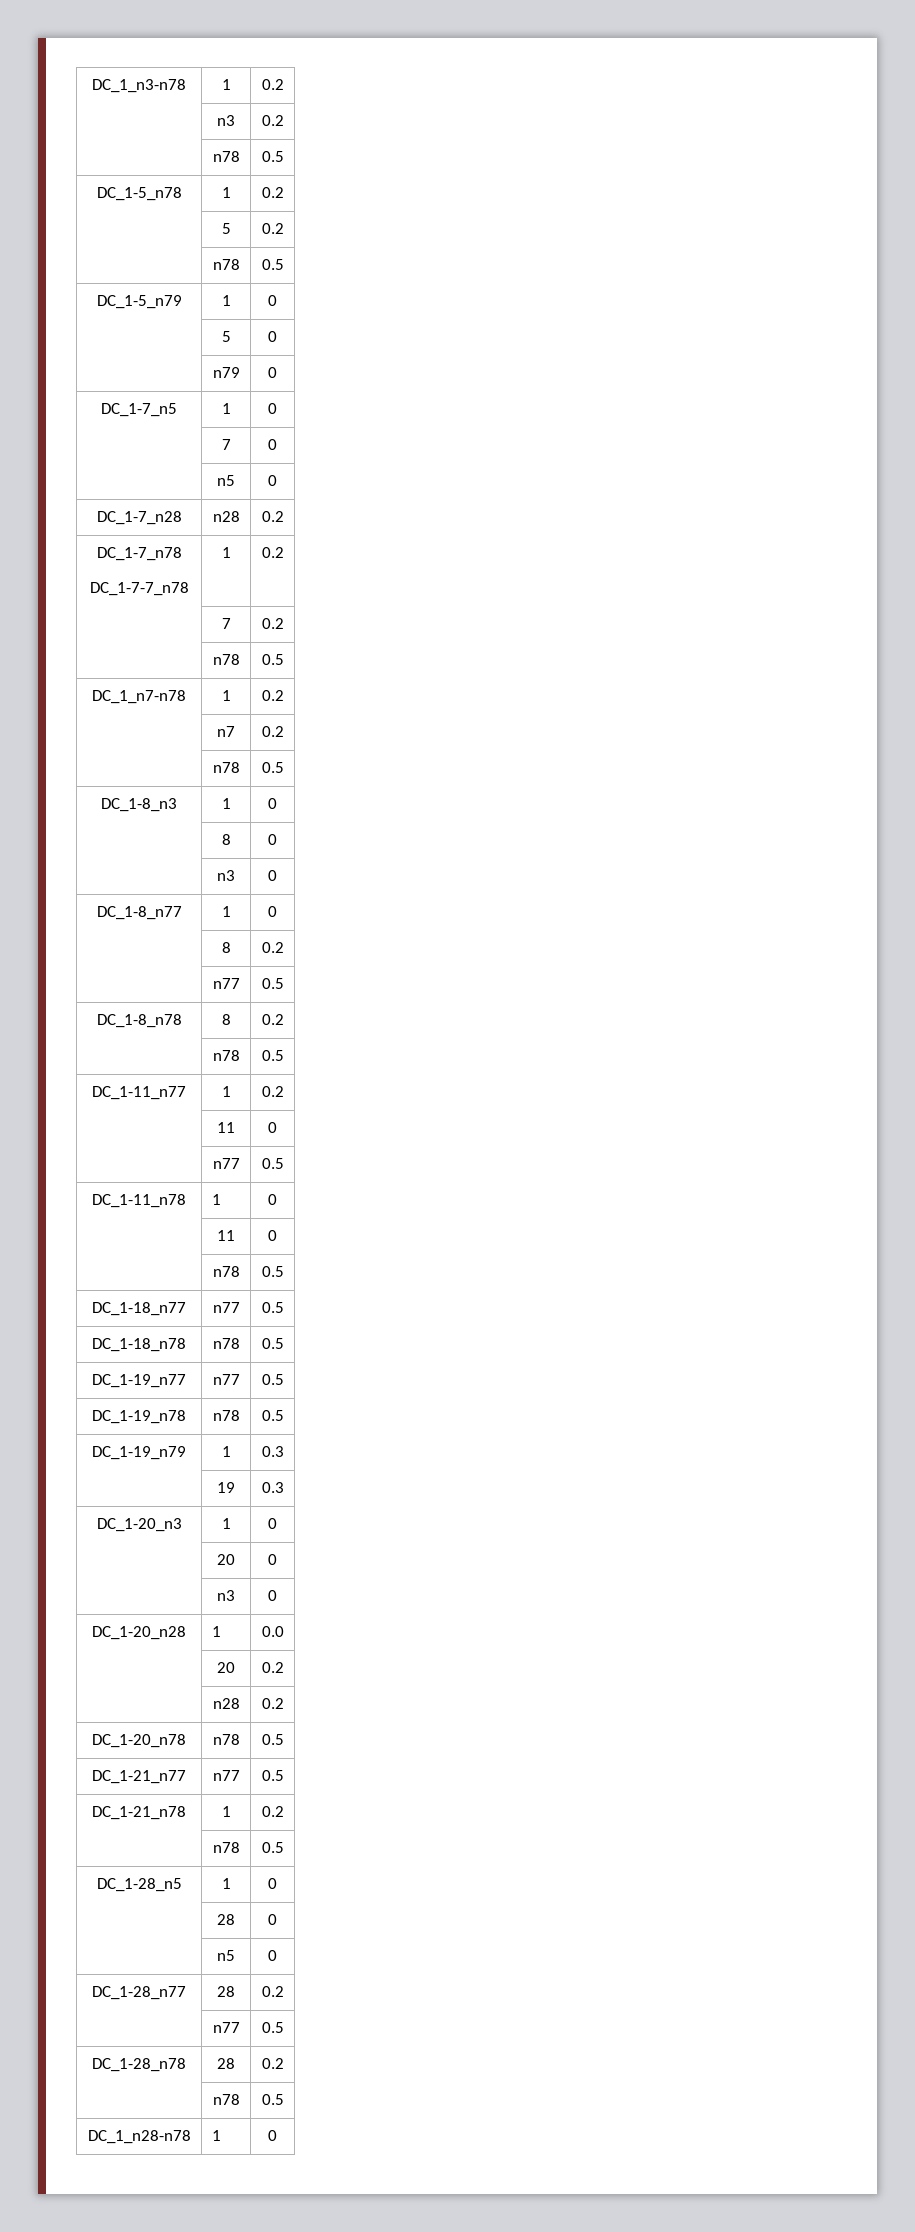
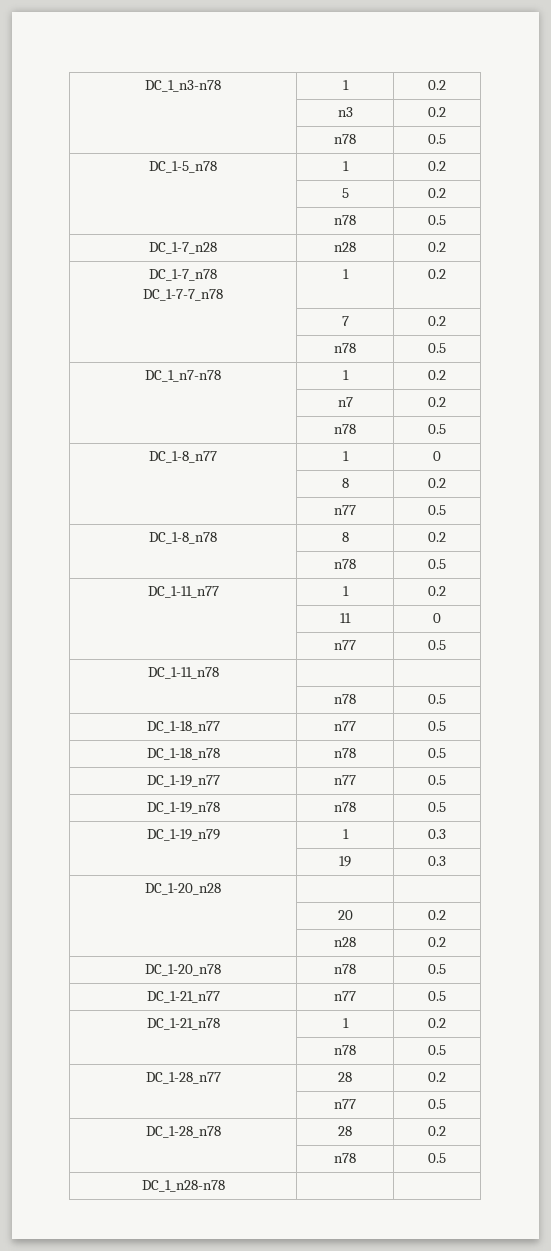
[96,295,182,309] [221,295,231,306] [268,295,277,306] [221,331,231,342] [268,331,277,342] [212,367,240,378] [268,367,277,378] [101,403,177,417] [221,403,231,414] [268,403,277,414] [221,439,231,450] [268,439,277,450] [217,475,235,486] [268,475,277,486] // DC_1-5_n79 | 1 | 0 // | 5 | 0 // | n79 | 0 // DC_1-7_n5 | 1 | 0 // | 7 | 0 // | n5 | 0 -> (446, 220) none
[101,798,177,812] [221,798,231,809] [268,798,277,809] [221,834,231,845] [268,834,277,845] [217,870,235,881] [268,870,277,881] // DC_1-8_n3 | 1 | 0 // | 8 | 0 // | n3 | 0 -> (446, 429) none
[211,1194,221,1205] [268,1194,277,1205] [217,1230,235,1241] [268,1230,277,1241] 1 | 0 // | 11 | 0 -> (219, 673) |
[96,1518,182,1532] [221,1518,231,1529] [268,1518,277,1529] [217,1554,235,1565] [268,1554,277,1565] [217,1590,235,1601] [268,1590,277,1601] // DC_1-20_n3 | 1 | 0 // | 20 | 0 // | n3 | 0 -> (446, 861) none
[211,1626,221,1637] [261,1626,284,1637] 1 | 0.0 -> (221, 889) |
[96,1878,182,1892] [221,1878,231,1889] [268,1878,277,1889] [217,1914,235,1925] [268,1914,277,1925] [217,1950,235,1961] [268,1950,277,1961] // DC_1-28_n5 | 1 | 0 // | 28 | 0 // | n5 | 0 -> (446, 1050) none
[211,2130,221,2141] [268,2130,277,2141] 1 | 0 -> (225, 1186) |

